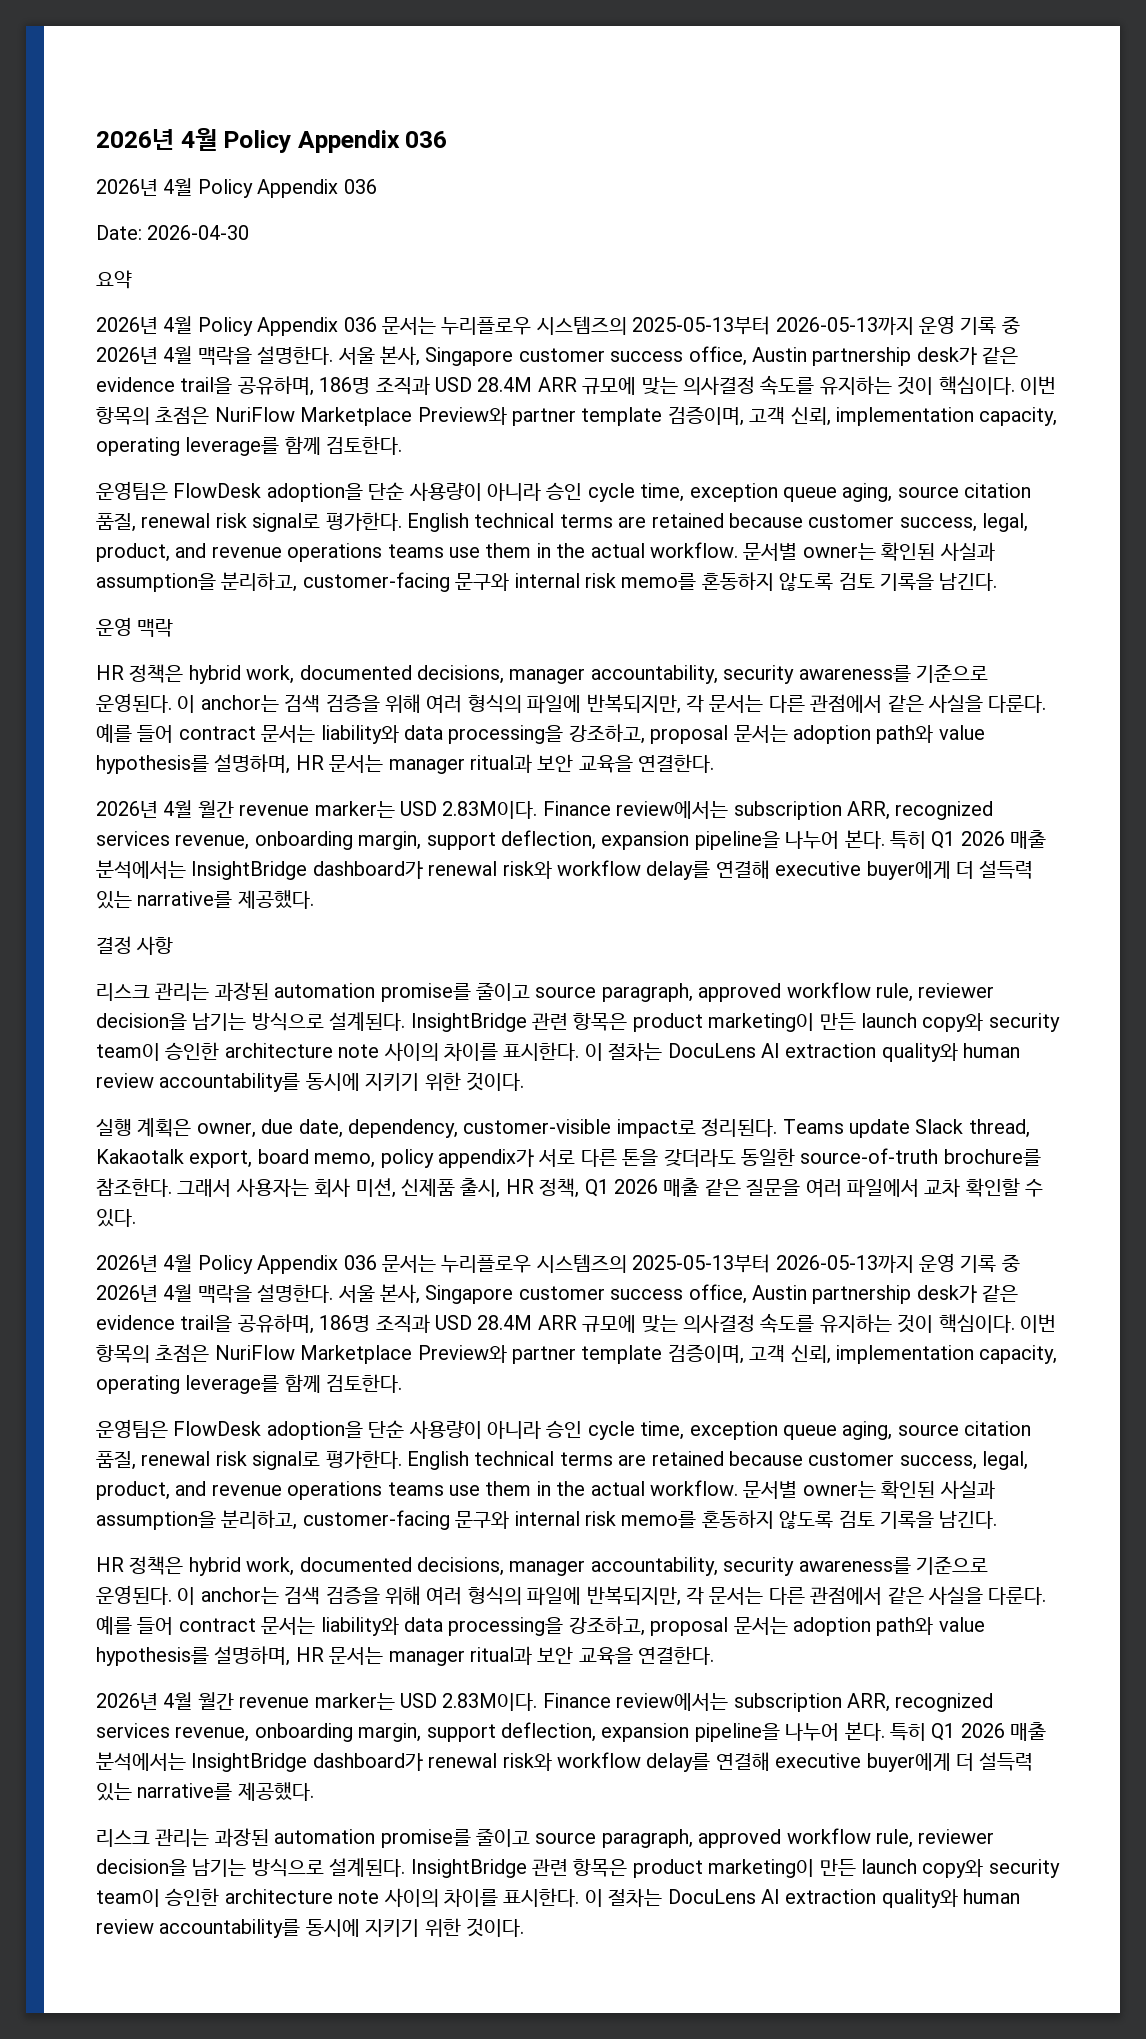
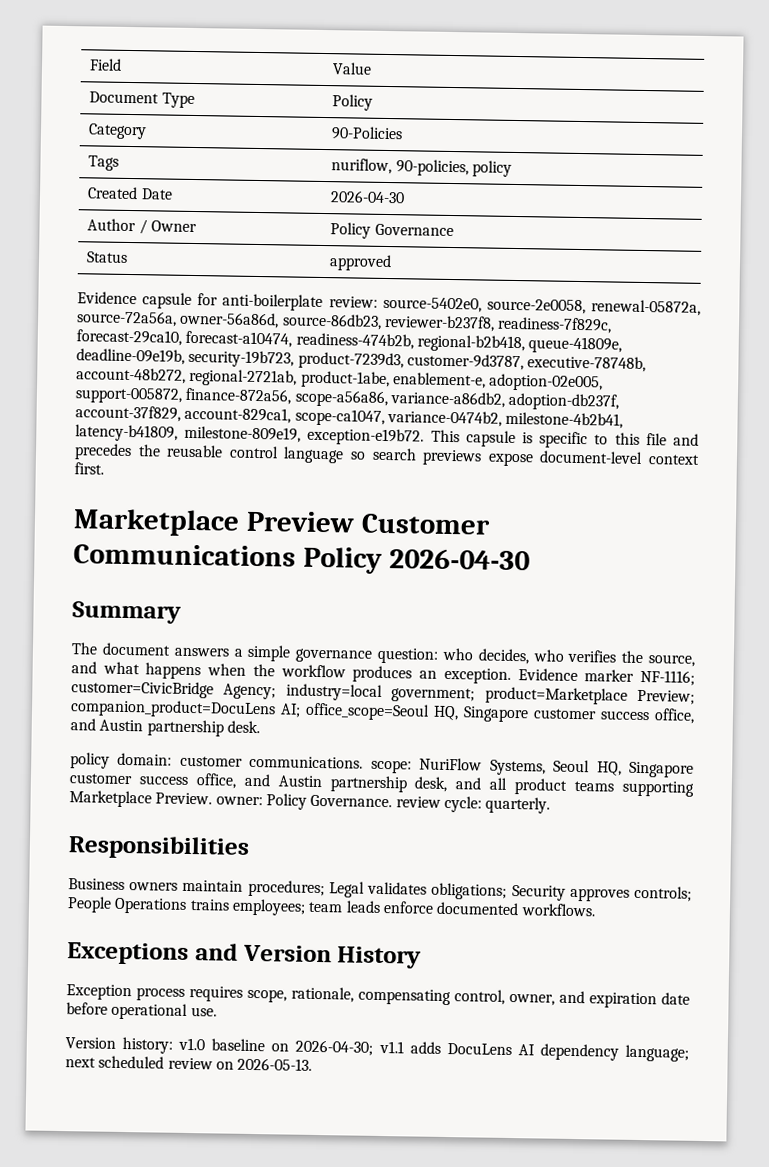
[96,128,448,153] [96,178,377,198] [96,225,250,240] [96,270,132,289] [96,315,1020,336] [96,346,1019,366] [96,375,1056,396] [96,406,1058,426] [96,436,403,456] [96,481,1032,502] [96,512,1029,532] [96,542,995,562] [96,572,998,592] [96,617,174,637] [96,664,988,684] [96,693,1047,714] [96,724,985,744] [96,754,715,774] [96,800,994,820] [96,830,1047,850] [96,860,1034,880] [96,890,314,909] [96,936,174,955] [96,982,995,1002] [96,1012,1060,1032] [96,1042,1021,1062] [96,1072,524,1092] [96,1118,1030,1138] [96,1148,1041,1168] [96,1178,1044,1198] [96,1209,136,1227] [96,1253,1020,1274] [96,1284,1019,1304] [96,1313,1056,1334] [96,1344,1058,1364] [96,1374,403,1394] [96,1419,1032,1440] [96,1450,1029,1470] [96,1480,995,1500] [96,1510,998,1530] [96,1556,988,1576] [96,1585,1047,1606] [96,1616,985,1636] [96,1646,715,1666] [96,1692,994,1712] [96,1722,1047,1742] [96,1752,1034,1772] [96,1782,314,1801] [96,1828,995,1848] [96,1858,1060,1878] [96,1888,1021,1908] [96,1918,524,1938] 2026년 4월 Policy Appendix 036 // 2026년 4월 Policy Appendix 036 // Date: 2026-04-30 // 요약 // 2026년 4월 Policy Appendix 036 문서는 누리플로우 시스템즈의 2025-05-13부터 2026-05-13까지 운영 기록 중 2026년 4월 맥락을 설명한다. 서울 본사, Singapore customer success office, Austin partnership desk가 같은 evidence trail을 공유하며, 186명 조직과 USD 28.4M ARR 규모에 맞는 의사결정 속도를 유지하는 것이 핵심이다. 이번 항목의 초점은 NuriFlow Marketplace Preview와 partner template 검증이며, 고객 신뢰, implementation capacity, operating leverage를 함께 검토한다. // 운영팀은 FlowDesk adoption을 단순 사용량이 아니라 승인 cycle time, exception queue aging, source citation 품질, renewal risk signal로 평가한다. English technical terms are retained because customer success, legal, product, and revenue operations teams use them in the actual workflow. 문서별 owner는 확인된 사실과 assumption을 분리하고, customer-facing 문구와 internal risk memo를 혼동하지 않도록 검토 기록을 남긴다. // 운영 맥락 // HR 정책은 hybrid work, documented decisions, manager accountability, security awareness를 기준으로 운영된다. 이 anchor는 검색 검증을 위해 여러 형식의 파일에 반복되지만, 각 문서는 다른 관점에서 같은 사실을 다룬다. 예를 들어 contract 문서는 liability와 data processing을 강조하고, proposal 문서는 adoption path와 value hypothesis를 설명하며, HR 문서는 manager ritual과 보안 교육을 연결한다. // 2026년 4월 월간 revenue marker는 USD 2.83M이다. Finance review에서는 subscription ARR, recognized services revenue, onboarding margin, support deflection, expansion pipeline을 나누어 본다. 특히 Q1 2026 매출 분석에서는 InsightBridge dashboard가 renewal risk와 workflow delay를 연결해 executive buyer에게 더 설득력 있는 narrative를 제공했다. // 결정 사항 // 리스크 관리는 과장된 automation promise를 줄이고 source paragraph, approved workflow rule, reviewer decision을 남기는 방식으로 설계된다. InsightBridge 관련 항목은 product marketing이 만든 launch copy와 security team이 승인한 architecture note 사이의 차이를 표시한다. 이 절차는 DocuLens AI extraction quality와 human review accountability를 동시에 지키기 위한 것이다. // 실행 계획은 owner, due date, dependency, customer-visible impact로 정리된다. Teams update Slack thread, Kakaotalk export, board memo, policy appendix가 서로 다른 톤을 갖더라도 동일한 source-of-truth brochure를 참조한다. 그래서 사용자는 회사 미션, 신제품 출시, HR 정책, Q1 2026 매출 같은 질문을 여러 파일에서 교차 확인할 수 있다. // 2026년 4월 Policy Appendix 036 문서는 누리플로우 시스템즈의 2025-05-13부터 2026-05-13까지 운영 기록 중 2026년 4월 맥락을 설명한다. 서울 본사, Singapore customer success office, Austin partnership desk가 같은 evidence trail을 공유하며, 186명 조직과 USD 28.4M ARR 규모에 맞는 의사결정 속도를 유지하는 것이 핵심이다. 이번 항목의 초점은 NuriFlow Marketplace Preview와 partner template 검증이며, 고객 신뢰, implementation capacity, operating leverage를 함께 검토한다. // 운영팀은 FlowDesk adoption을 단순 사용량이 아니라 승인 cycle time, exception queue aging, source citation 품질, renewal risk signal로 평가한다. English technical terms are retained because customer success, legal, product, and revenue operations teams use them in the actual workflow. 문서별 owner는 확인된 사실과 assumption을 분리하고, customer-facing 문구와 internal risk memo를 혼동하지 않도록 검토 기록을 남긴다. // HR 정책은 hybrid work, documented decisions, manager accountability, security awareness를 기준으로 운영된다. 이 anchor는 검색 검증을 위해 여러 형식의 파일에 반복되지만, 각 문서는 다른 관점에서 같은 사실을 다룬다. 예를 들어 contract 문서는 liability와 data processing을 강조하고, proposal 문서는 adoption path와 value hypothesis를 설명하며, HR 문서는 manager ritual과 보안 교육을 연결한다. // 2026년 4월 월간 revenue marker는 USD 2.83M이다. Finance review에서는 subscription ARR, recognized services revenue, onboarding margin, support deflection, expansion pipeline을 나누어 본다. 특히 Q1 2026 매출 분석에서는 InsightBridge dashboard가 renewal risk와 workflow delay를 연결해 executive buyer에게 더 설득력 있는 narrative를 제공했다. // 리스크 관리는 과장된 automation promise를 줄이고 source paragraph, approved workflow rule, reviewer decision을 남기는 방식으로 설계된다. InsightBridge 관련 항목은 product marketing이 만든 launch copy와 security team이 승인한 architecture note 사이의 차이를 표시한다. 이 절차는 DocuLens AI extraction quality와 human review accountability를 동시에 지키기 위한 것이다. -> [89,58,123,71] [332,62,373,75] [89,91,195,108] [332,94,374,111] [88,123,148,140] [331,126,404,141] [88,155,120,171] [331,158,512,177] [87,186,173,200] [330,190,406,204] [87,218,197,235] [330,222,454,239] [86,251,129,263] [329,254,393,272] [77,291,701,316] [76,310,613,334] [76,329,623,354] [76,348,647,373] [76,367,604,392] [75,387,620,411] [75,405,624,429] [75,424,700,449] [74,443,701,467] [74,462,104,475] [73,508,491,537] [73,543,530,574] [72,601,182,624] [71,642,695,667] [71,661,696,686] [71,680,695,705] [70,699,695,724] [70,718,260,737] [70,752,695,778] [69,773,695,797] [69,790,551,814] [68,835,250,860] [68,878,692,902] [67,896,596,917] [67,942,423,969] [66,984,690,1009] [66,1002,217,1021] [65,1036,690,1062] [65,1055,313,1071] Field | Value // Document Type | Policy // Category | 90-Policies // Tags | nuriflow, 90-policies, policy // Created Date | 2026-04-30 // Author / Owner | Policy Governance // Status | approved // Evidence capsule for anti-boilerplate review: source-5402e0, source-2e0058, renewal-05872a, source-72a56a, owner-56a86d, source-86db23, reviewer-b237f8, readiness-7f829c, forecast-29ca10, forecast-a10474, readiness-474b2b, regional-b2b418, queue-41809e, deadline-09e19b, security-19b723, product-7239d3, customer-9d3787, executive-78748b, account-48b272, regional-2721ab, product-1abe, enablement-e, adoption-02e005, support-005872, finance-872a56, scope-a56a86, variance-a86db2, adoption-db237f, account-37f829, account-829ca1, scope-ca1047, variance-0474b2, milestone-4b2b41, latency-b41809, milestone-809e19, exception-e19b72. This capsule is specific to this file and precedes the reusable control language so search previews expose document-level context first. // Marketplace Preview Customer Communications Policy 2026-04-30 // Summary // The document answers a simple governance question: who decides, who verifies the source, and what happens when the workflow produces an exception. Evidence marker NF-1116; customer=CivicBridge Agency; industry=local government; product=Marketplace Preview; companion_product=DocuLens AI; office_scope=Seoul HQ, Singapore customer success office, and Austin partnership desk. // policy domain: customer communications. scope: NuriFlow Systems, Seoul HQ, Singapore customer success office, and Austin partnership desk, and all product teams supporting Marketplace Preview. owner: Policy Governance. review cycle: quarterly. // Responsibilities // Business owners maintain procedures; Legal validates obligations; Security approves controls; People Operations trains employees; team leads enforce documented workflows. // Exceptions and Version History // Exception process requires scope, rationale, compensating control, owner, and expiration date before operational use. // Version history: v1.0 baseline on 2026-04-30; v1.1 adds DocuLens AI dependency language; next scheduled review on 2026-05-13.

